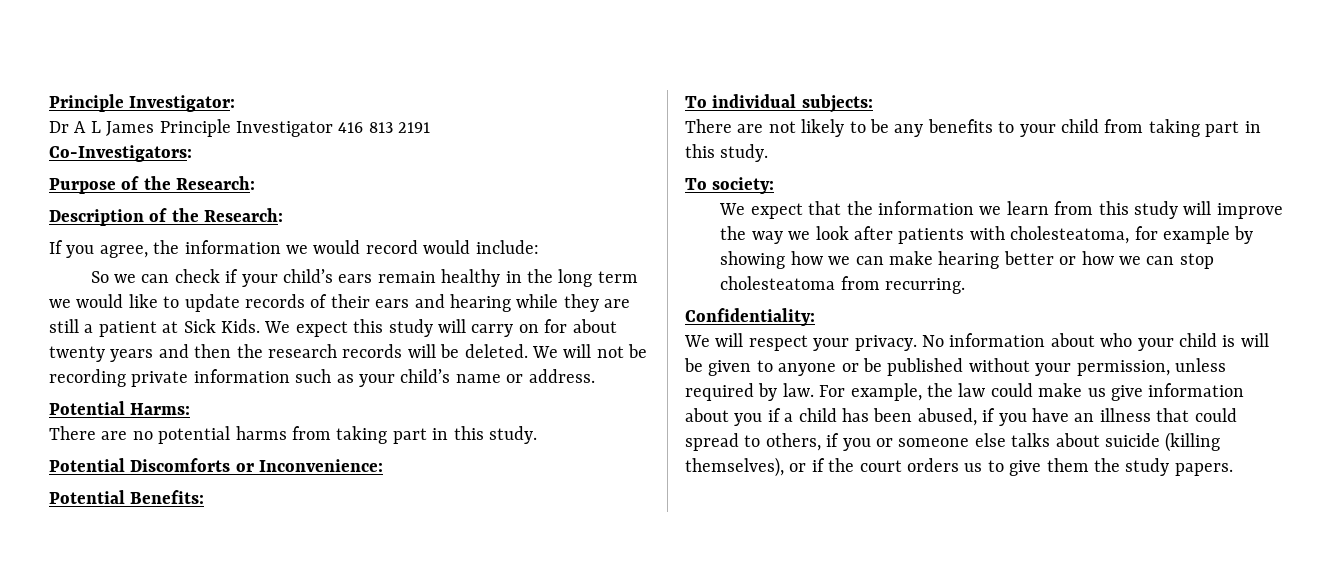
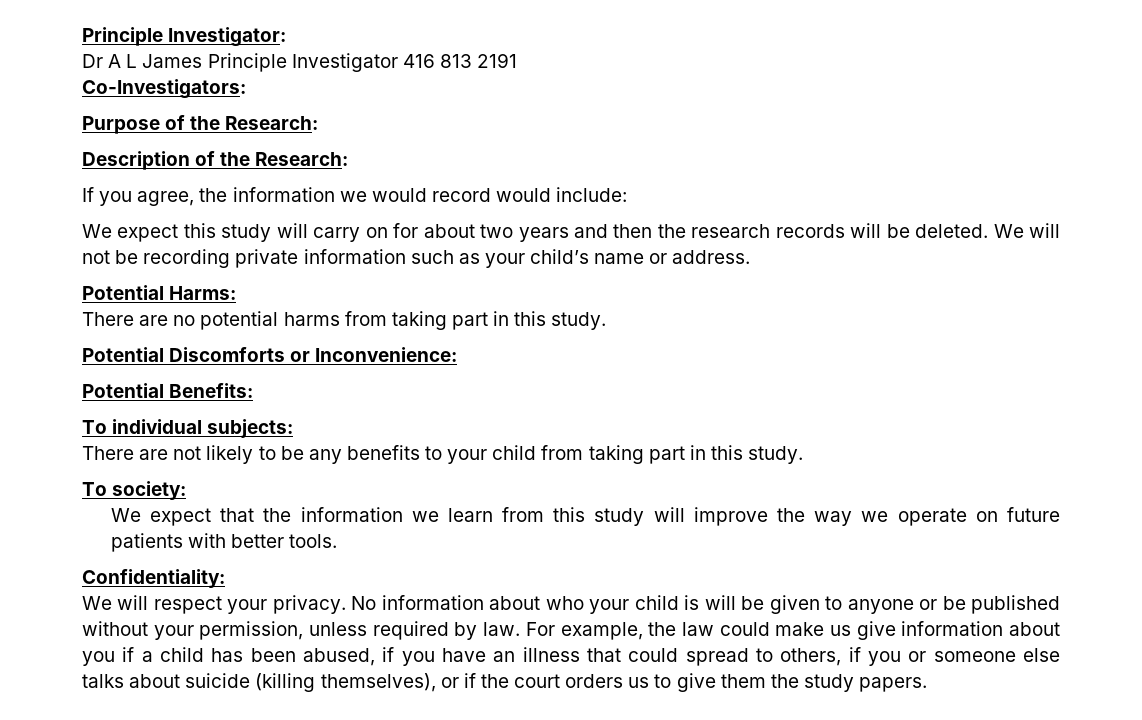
[90,269,638,287] [49,294,631,312] [49,319,260,337] So we can check if your child’s ears remain healthy in the long term we would like to update records of their ears and hearing while they are still a patient at Sick Kids. -> (628, 194) none
[49,346,105,362] twenty -> [480,224,514,238] two
[815,226,1254,244] [720,251,1214,269] [720,276,966,294] look after patients with cholesteatoma, for example by showing how we can make hearing better or how we can stop cholesteatoma from recurring. -> [897,507,1061,526] [110,533,338,552] operate on future patients with better tools.

